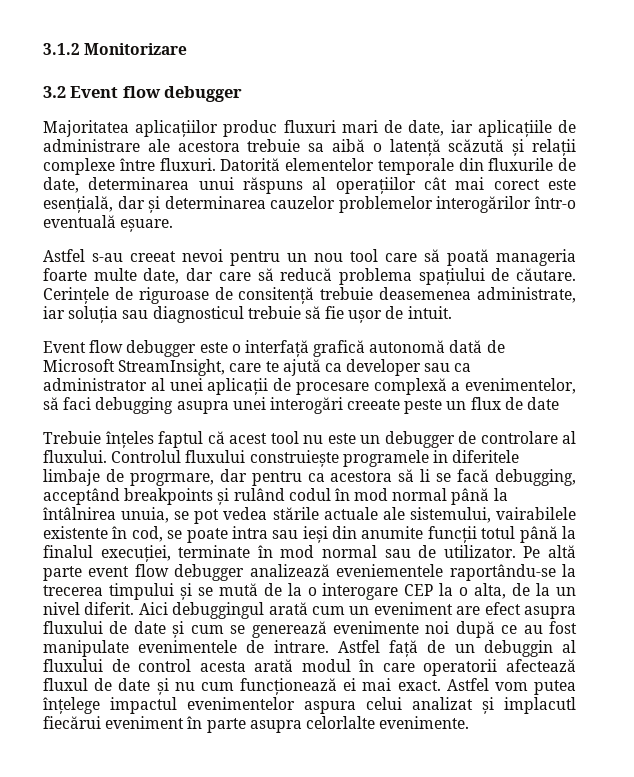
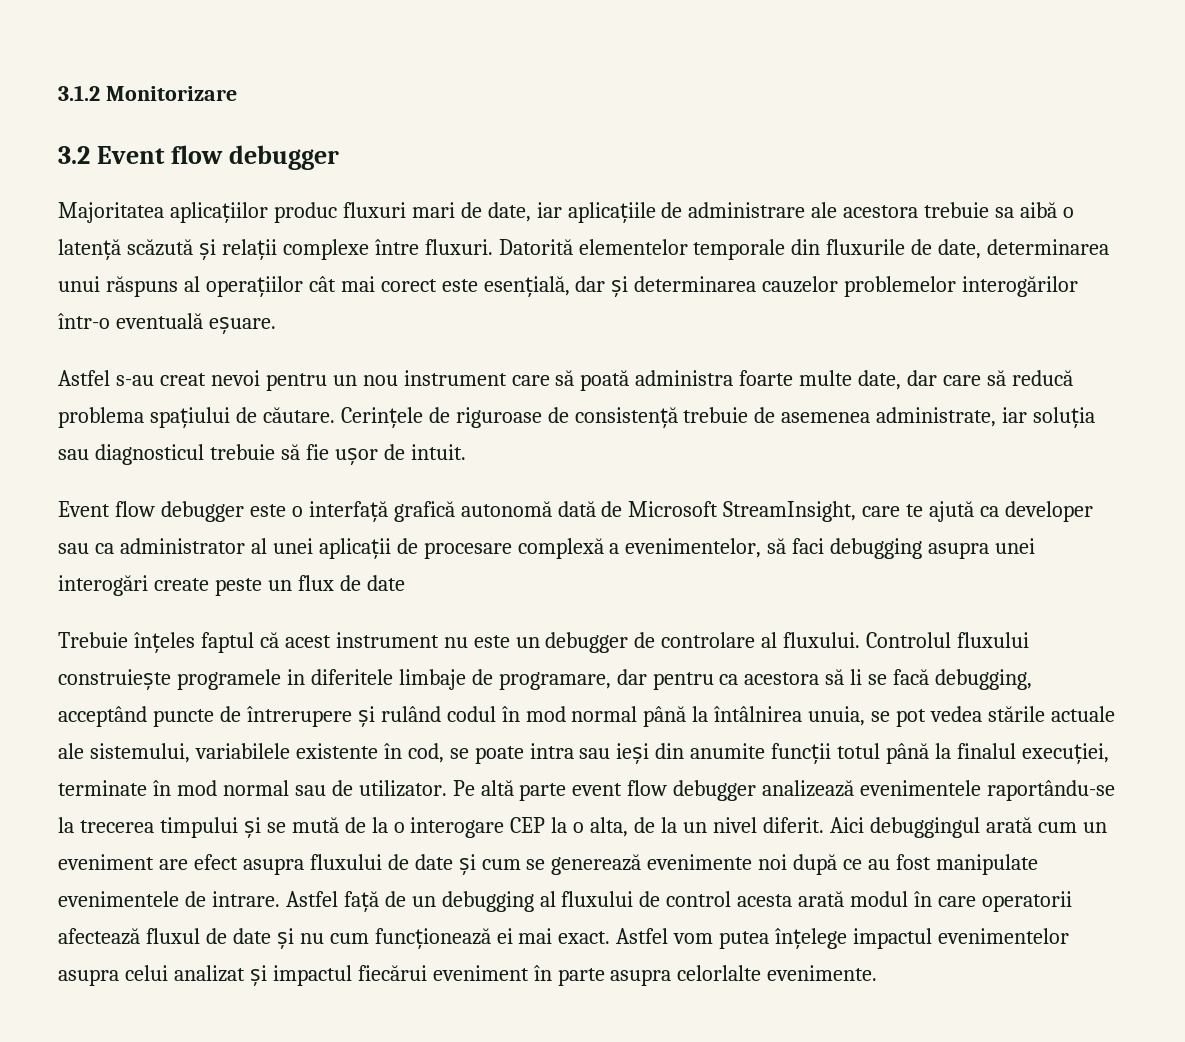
[130,251,176,262] creeat -> [159,373,206,386] creat
[350,249,378,262] tool -> [403,370,507,386] instrument
[496,249,576,266] manageria -> [635,370,734,386] administra
[238,287,472,304] consitență trebuie deasemenea -> [574,407,871,428] consistență trebuie de asemenea
[347,399,401,410] creeate -> [153,578,209,591] create
[270,431,299,444] tool -> [335,632,439,648] instrument
[129,473,214,486] progrmare, -> [498,672,611,690] programare,
[124,488,214,505] breakpoints -> [152,706,352,727] puncte de întrerupere
[496,507,577,520] vairabilele -> [194,743,290,759] variabilele
[336,564,444,577] eveniementele -> [860,780,982,796] evenimentele
[483,640,553,657] debuggin -> [441,891,534,912] debugging
[304,701,356,714] aspura -> [58,969,119,986] asupra
[504,697,576,714] implacutl -> [272,965,352,986] impactul

